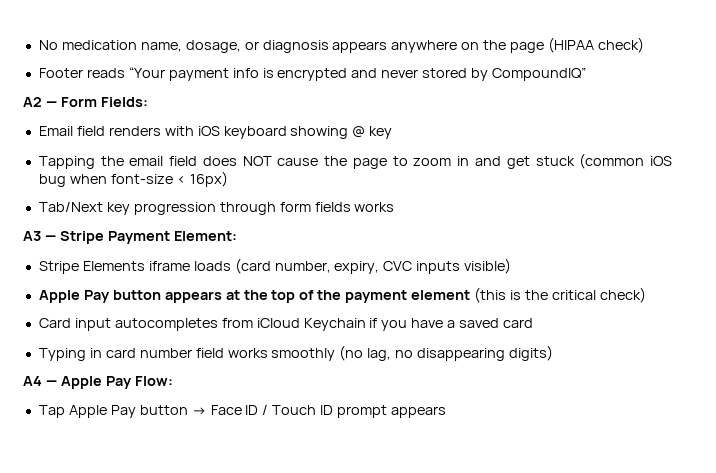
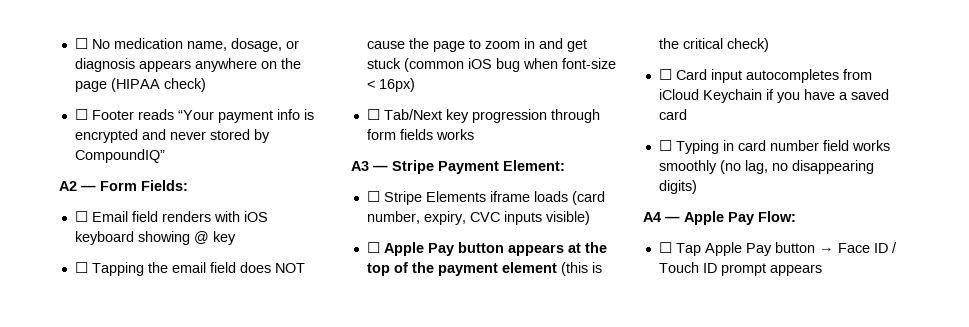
(38, 45) none -> [74,38,88,49] ☐
(644, 45) none -> [74,109,88,120] ☐
(148, 102) none -> [74,211,88,222] ☐
(393, 132) none -> [74,262,88,273] ☐
(228, 179) none -> [366,109,380,120] ☐
(237, 236) none -> [366,191,380,202] ☐
(512, 266) none -> [366,242,380,253] ☐
(646, 295) none -> [658,69,672,80] ☐
(534, 323) none -> [658,140,672,151] ☐
(173, 381) none -> [658,242,672,253] ☐

